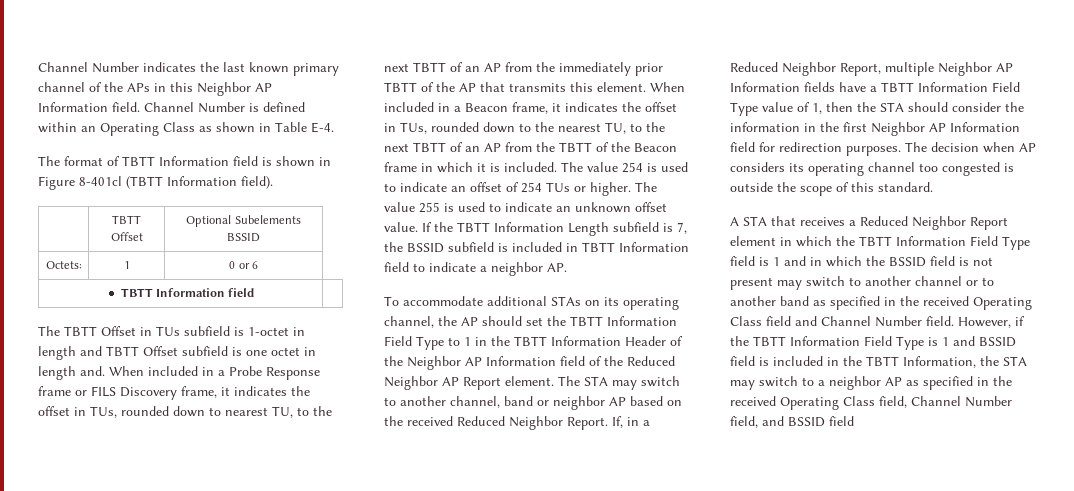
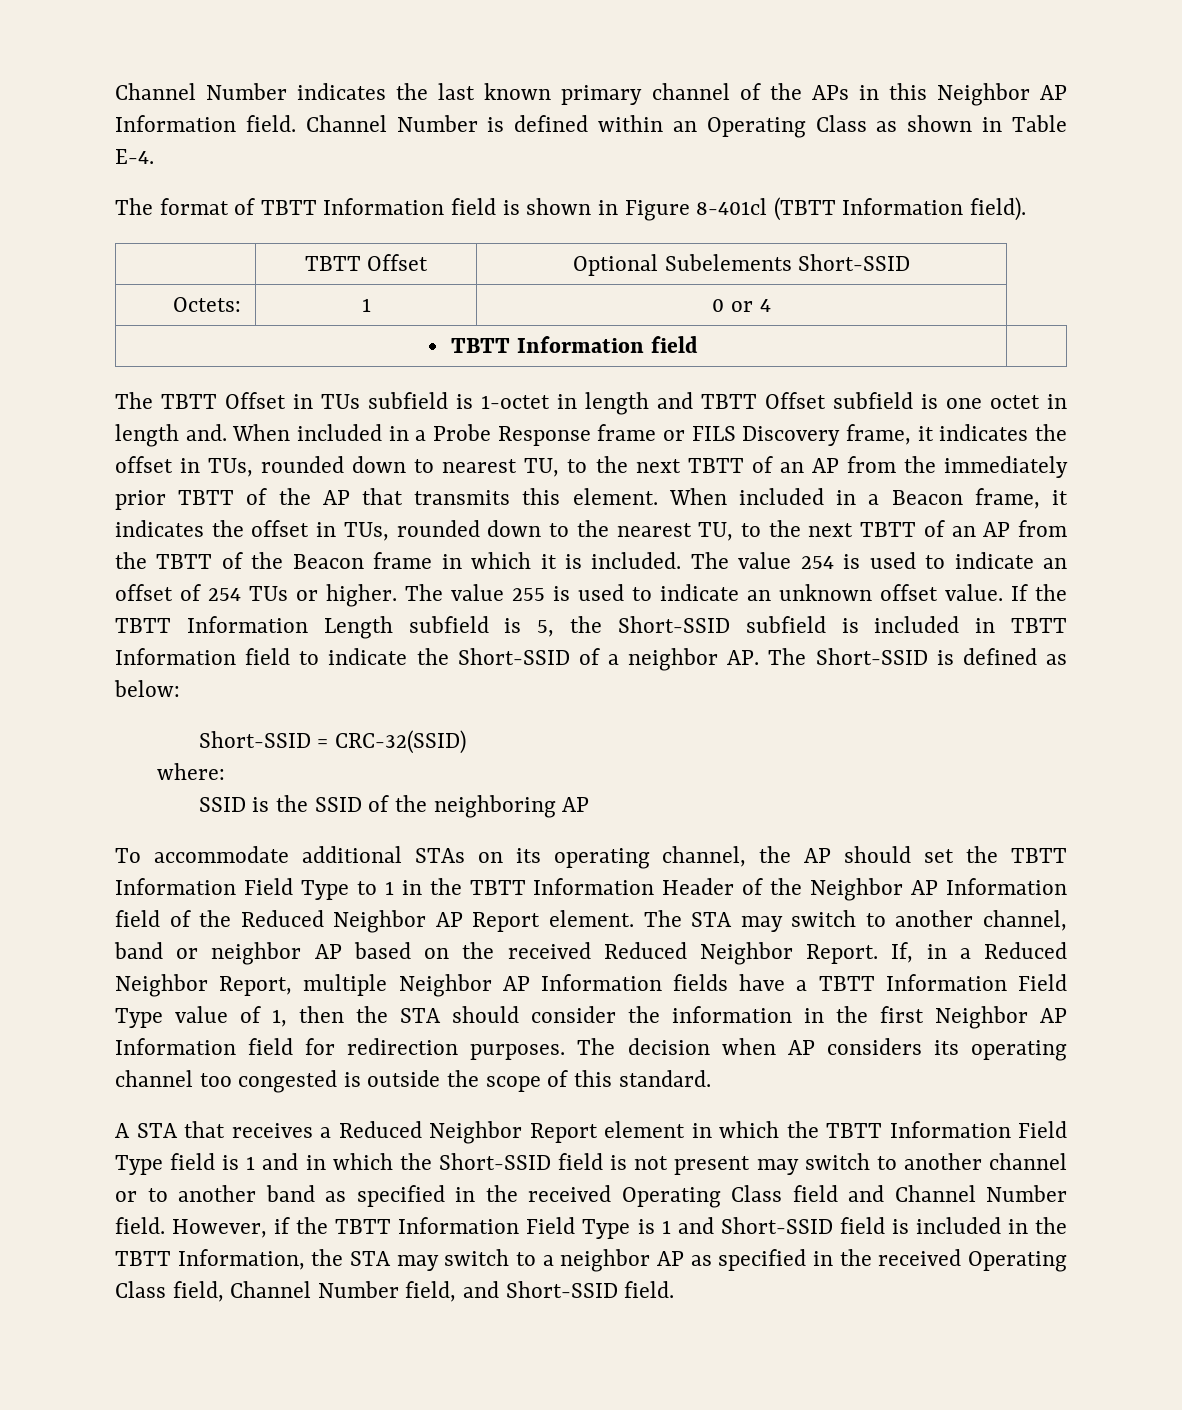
[226,233,260,242] BSSID -> [798,254,911,271] Short-SSID
[251,261,258,269] 6 -> [759,299,771,312] 4
[677,222,687,234] [384,242,444,253] 7, the BSSID -> [537,616,730,637] 5, the Short-SSID
(476, 267) none -> [416,648,600,665] the Short-SSID of
(567, 267) none -> [768,648,1067,665] [114,680,180,697] [198,730,467,754] [156,763,225,780] [198,795,590,818] The Short-SSID is defined as below: // Short-SSID = CRC-32(SSID) // where: // SSID is the SSID of the neighboring AP
[889,257,926,267] BSSID -> [438,1153,551,1170] Short-SSID
[979,337,1016,347] BSSID -> [720,1217,833,1234] Short-SSID
[788,416,854,427] BSSID field -> [505,1281,675,1298] Short-SSID field.

